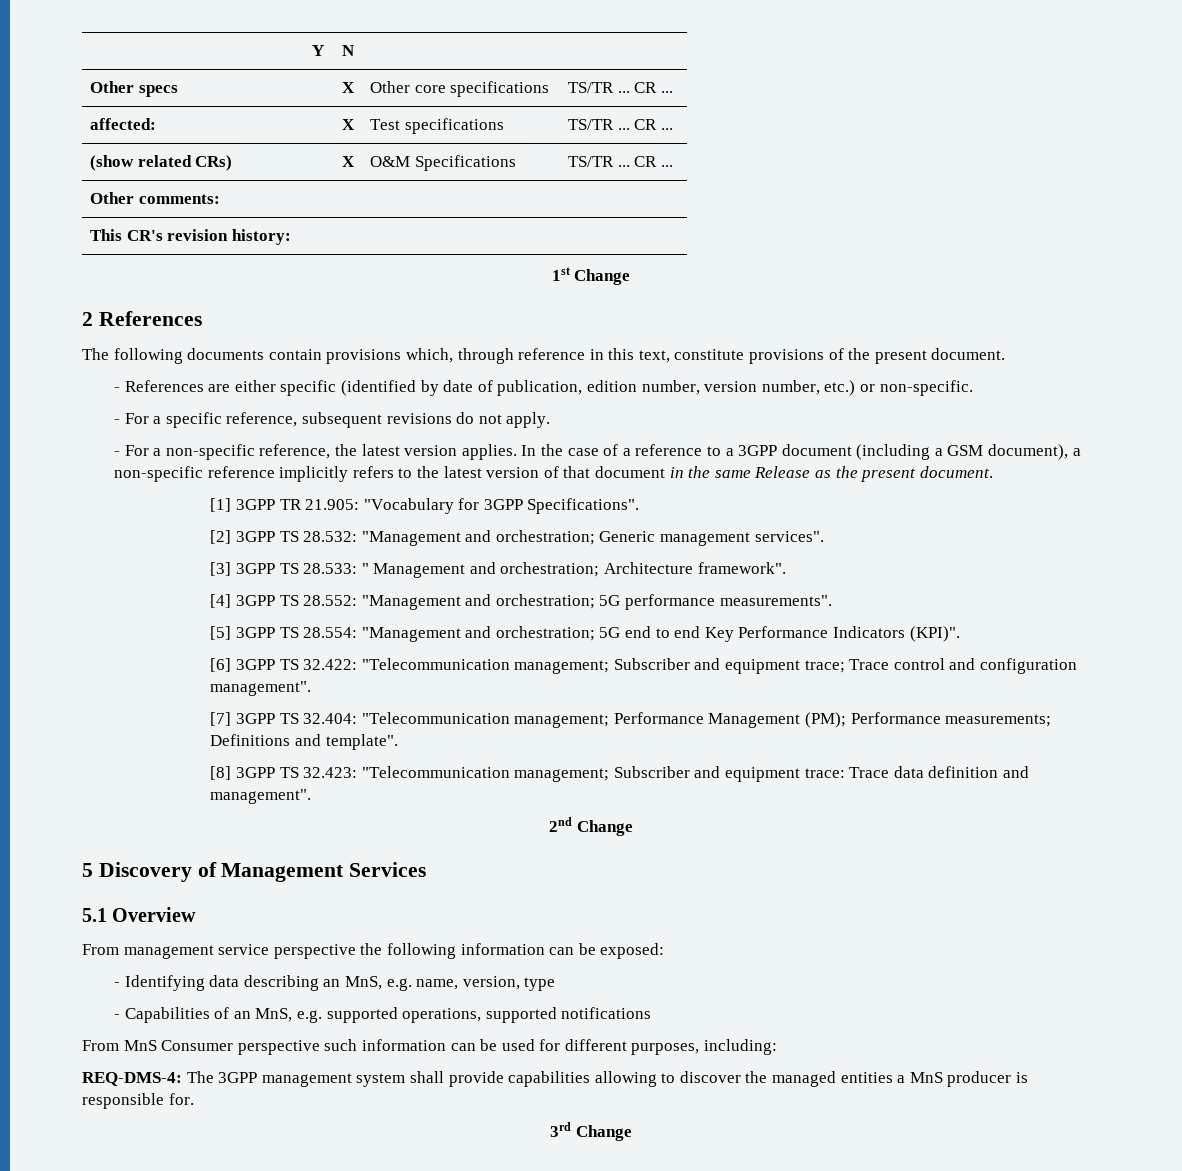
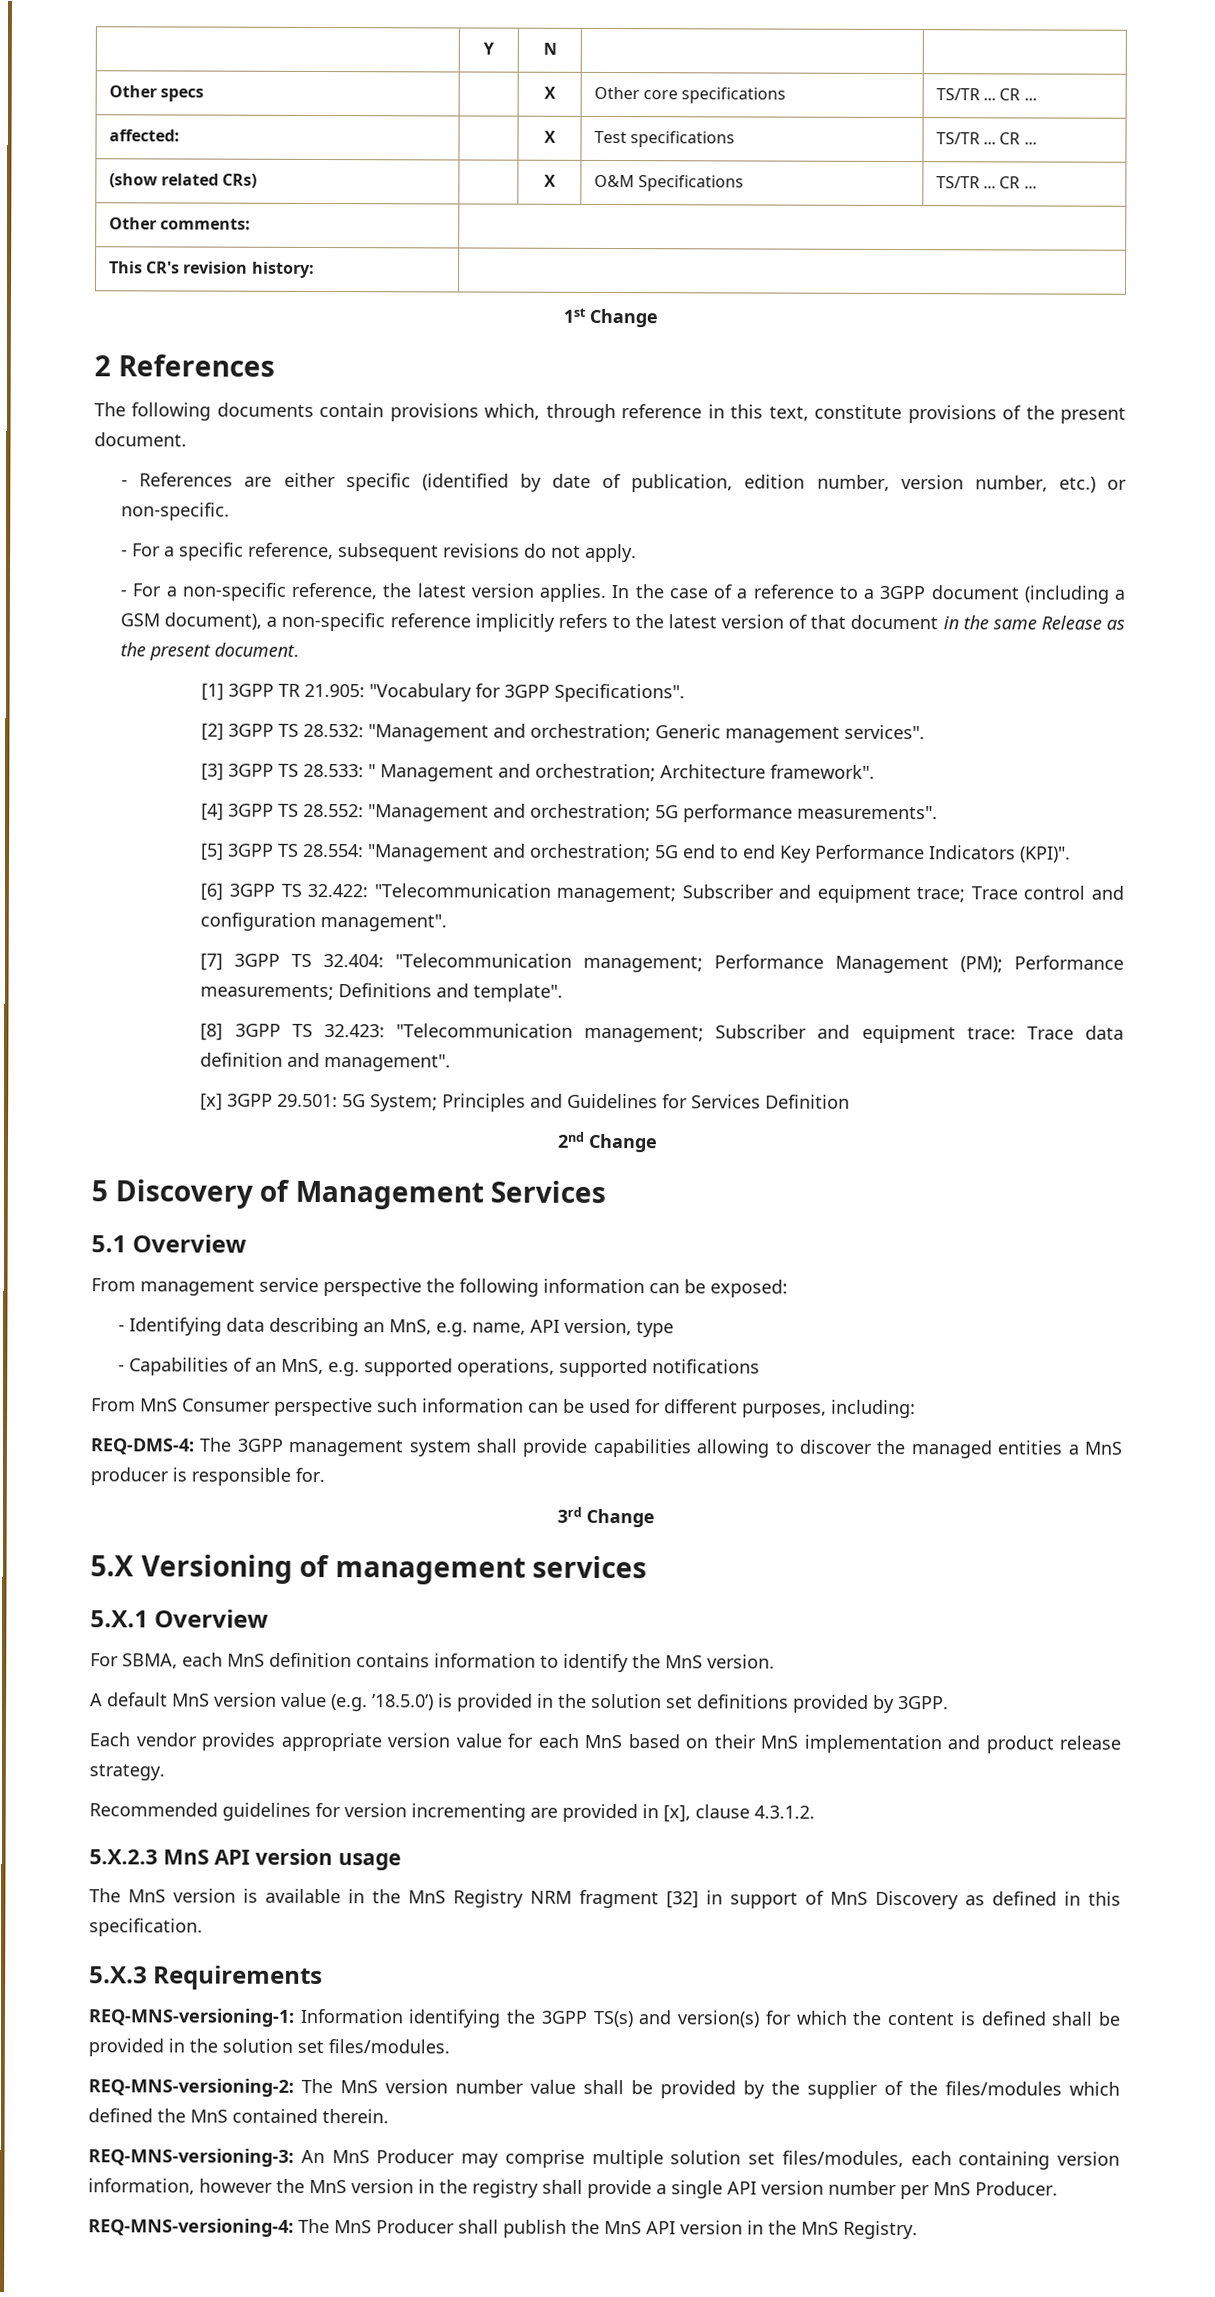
(312, 796) none -> [200,1093,851,1112] // [x] 3GPP 29.501: 5G System; Principles and Guidelines for Services Definition
(459, 984) none -> [530,1319,561,1333] API
(632, 1133) none -> [90,1554,648,1585] [90,1609,270,1628] [90,1652,775,1673] [90,1692,949,1714] [89,1732,1121,1754] [89,1764,165,1781] [89,1802,815,1823] [89,1848,401,1871] [89,1888,1121,1910] [89,1918,203,1937] [89,1965,324,1991] [88,2008,1121,2028] [88,2038,450,2057] [88,2078,1120,2099] [88,2108,389,2124] [88,2148,1120,2170] [88,2178,1058,2200] [88,2218,918,2240] // 5.X Versioning of management services // 5.X.1 Overview // For SBMA, each MnS definition contains information to identify the MnS version. // A default MnS version value (e.g. ’18.5.0’) is provided in the solution set definitions provided by 3GPP. // Each vendor provides appropriate version value for each MnS based on their MnS implementation and product release strategy. // Recommended guidelines for version incrementing are provided in [x], clause 4.3.1.2. // 5.X.2.3 MnS API version usage // The MnS version is available in the MnS Registry NRM fragment [32] in support of MnS Discovery as defined in this specification. // 5.X.3 Requirements // REQ-MNS-versioning-1: Information identifying the 3GPP TS(s) and version(s) for which the content is defined shall be provided in the solution set files/modules. // REQ-MNS-versioning-2: The MnS version number value shall be provided by the supplier of the files/modules which defined the MnS contained therein. // REQ-MNS-versioning-3: An MnS Producer may comprise multiple solution set files/modules, each containing version information, however the MnS version in the registry shall provide a single API version number per MnS Producer. // REQ-MNS-versioning-4: The MnS Producer shall publish the MnS API version in the MnS Registry.

